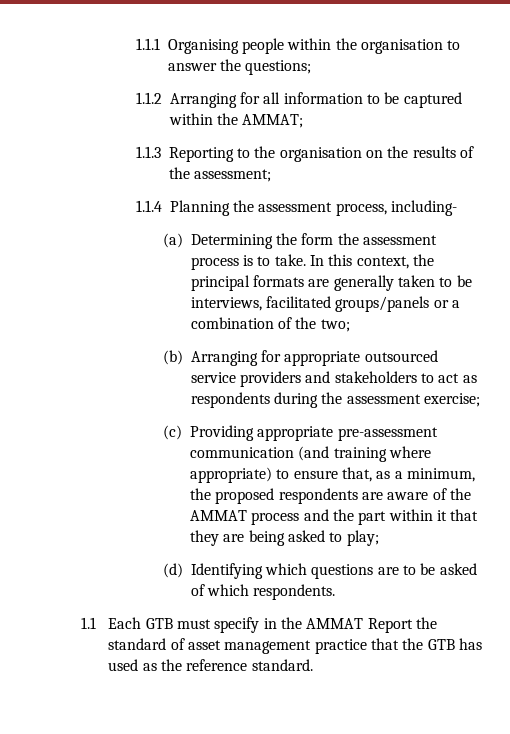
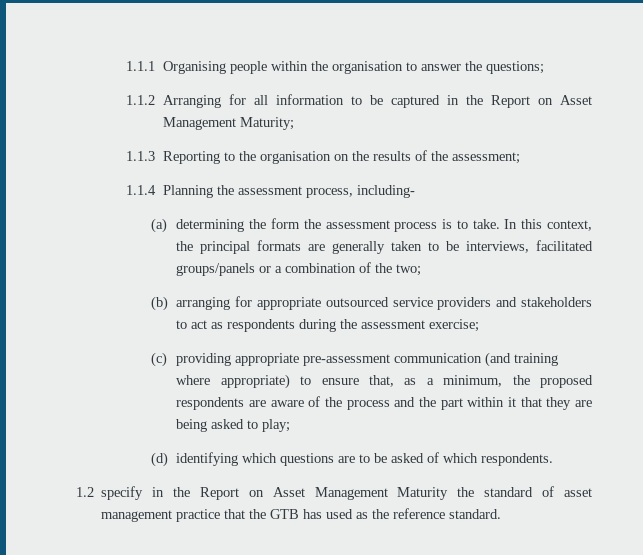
[168,113,304,128] within the AMMAT; -> [446,95,592,108] [162,117,294,130] in the Report on Asset Management Maturity;
[190,234,273,249] Determining -> [176,219,245,232] determining
[190,351,258,366] Arranging -> [176,297,231,310] arranging
[190,425,255,441] Providing -> [176,353,232,366] providing
[190,510,248,521] AMMAT -> (343, 402) none
[190,563,263,579] Identifying -> [176,452,239,466] identifying
[81,617,413,633] 1.1 Each GTB must specify in the AMMAT Report -> [76,486,449,500] 1.2 specify in the Report on Asset Management Maturity

